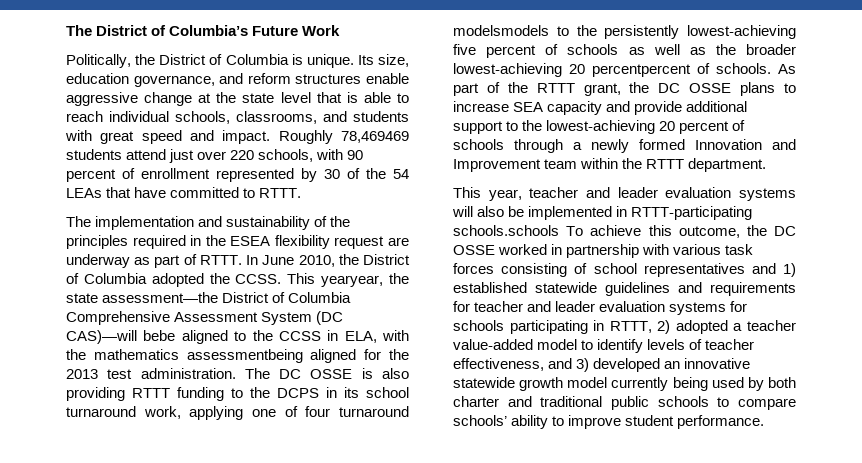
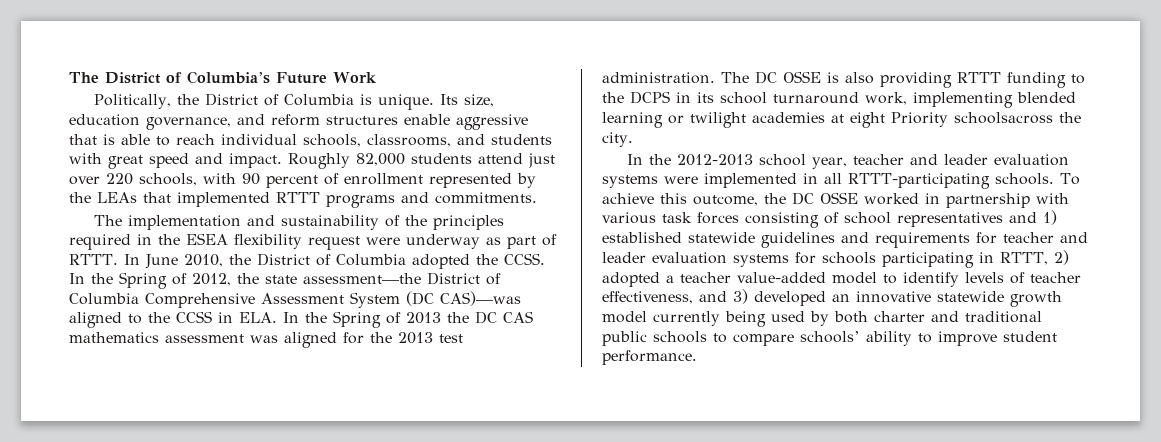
[144,92,311,106] change at the state level -> (528, 122) none
[341,131,409,143] 78,469469 -> [356,153,405,166] 82,000
[324,168,409,179] [66,187,302,198] 30 of the 54 LEAs that have committed to RTTT. -> [69,192,537,208] the LEAs that implemented RTTT programs and commitments.
[388,237,409,246] are -> [366,237,400,245] were
[287,273,384,287] This yearyear, -> [69,272,231,289] In the Spring of 2012,
[66,330,176,344] CAS)—will bebe -> [440,291,521,306] CAS)—was
[344,330,409,343] [66,349,303,363] ELA, with the mathematics assessmentbeing -> [239,311,533,328] [69,332,278,343] ELA. In the Spring of 2013 the DC CAS mathematics assessment was
[189,406,409,420] [453,25,796,39] [453,44,796,58] [453,63,796,77] [453,82,796,96] [453,101,748,115] [453,120,746,134] [453,139,796,153] [453,158,767,172] [453,187,481,198] applying one of four turnaround modelsmodels to the persistently lowest-achieving five percent of schools as well as the broader lowest-achieving 20 percentpercent of schools. As part of the RTTT grant, the DC OSSE plans to increase SEA capacity and provide additional support to the lowest-achieving 20 percent of schools through a newly formed Innovation and Improvement team within the RTTT department. // This -> [913,92,1076,108] [602,112,1081,128] [602,132,633,147] [627,154,807,166] implementing blended learning or twilight academies at eight Priority schoolsacross the city. // In the 2012-2013 school
[452,206,753,220] [453,225,559,236] will also be implemented in RTTT-participating schools.schools -> [664,173,1054,189] were implemented in all RTTT-participating schools.

